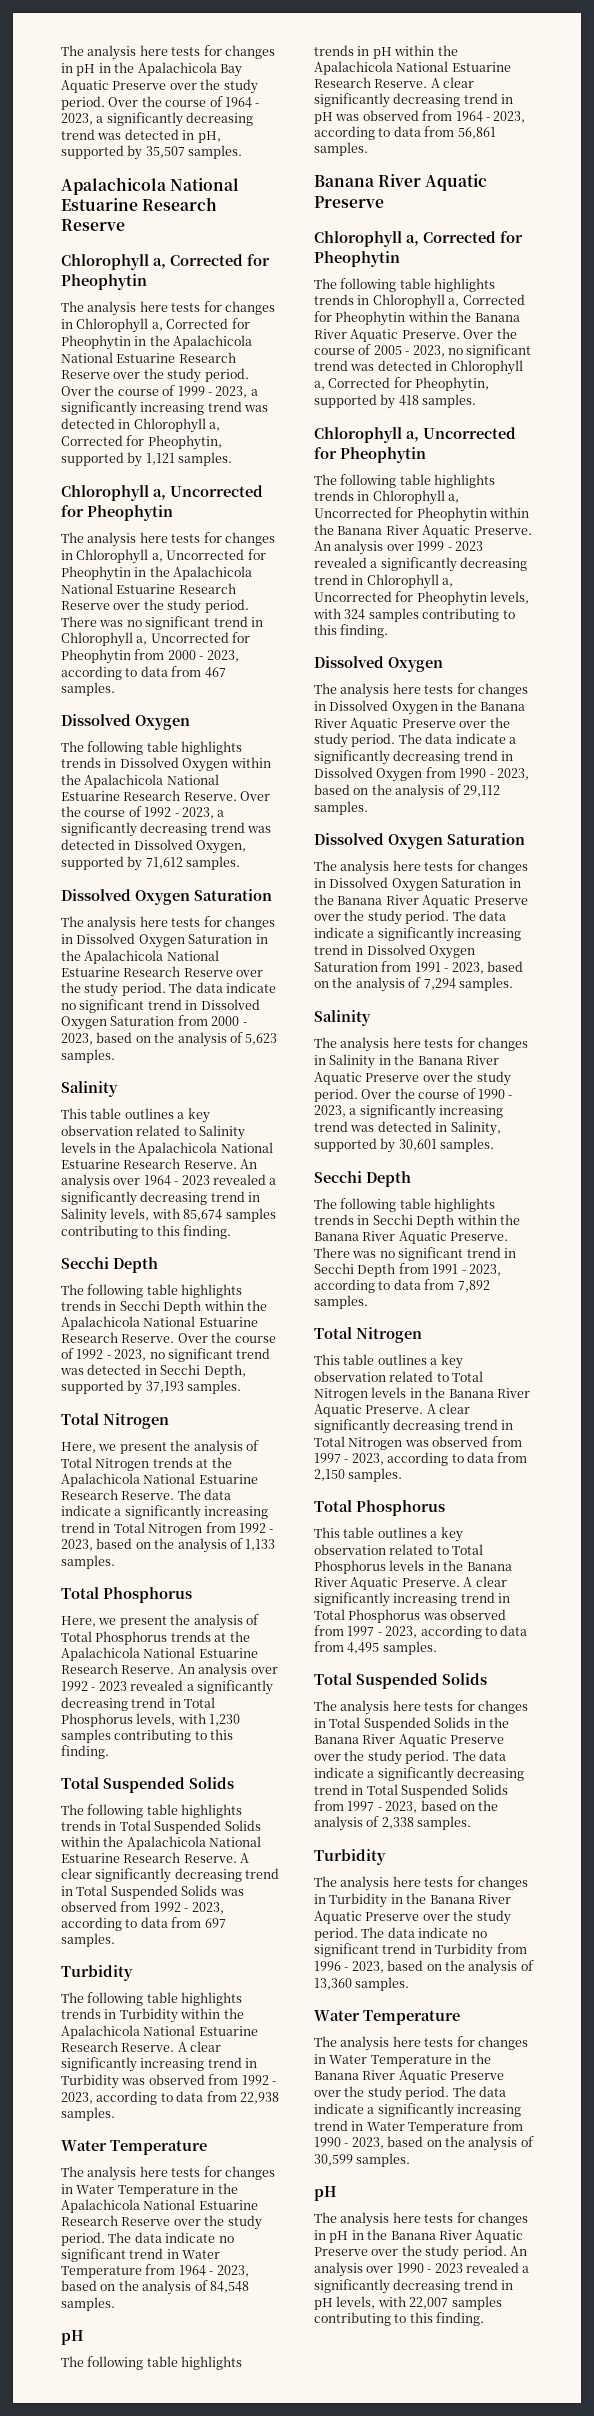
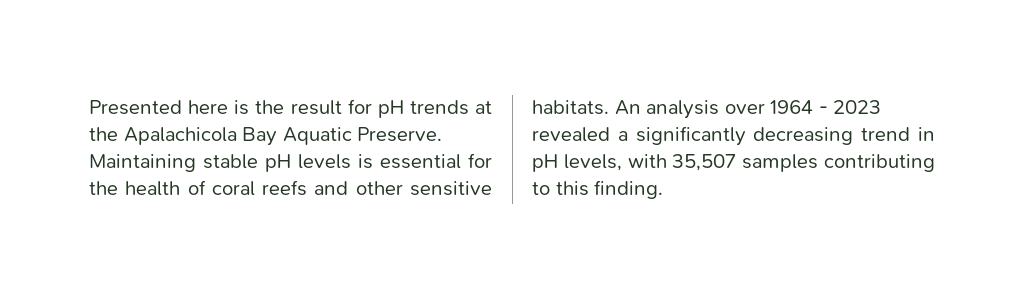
[61,45,275,60] [61,62,242,77] [61,79,258,94] [61,96,260,110] [61,112,254,127] [61,129,221,143] [61,145,243,160] [61,177,240,195] [61,197,218,211] [61,219,125,231] [61,254,270,270] [61,274,147,290] [61,301,275,316] [61,318,250,333] [61,335,253,350] [61,352,236,363] [61,368,249,383] [61,385,258,398] [61,401,269,416] [61,418,221,433] [61,435,222,450] [61,452,233,467] [61,485,263,501] [61,505,173,521] [61,532,275,547] [61,549,266,564] [61,566,253,581] [61,583,236,594] [61,599,249,614] [61,616,263,630] [61,632,251,647] [61,649,239,664] [61,666,226,680] [61,682,115,696] [61,714,190,730] [61,741,243,755] [61,757,271,772] [61,774,219,788] [61,790,271,801] [61,806,225,819] [61,822,272,837] [61,839,247,854] [61,856,241,871] [61,889,272,905] [61,916,275,931] [61,933,268,948] [61,950,219,964] [61,966,264,977] [61,982,276,997] [61,999,260,1013] [61,1015,247,1030] [61,1032,278,1047] [61,1049,115,1063] [61,1081,118,1097] [61,1108,210,1123] [61,1125,246,1140] [61,1142,273,1156] [61,1158,237,1169] The analysis here tests for changes in pH in the Apalachicola Bay Aquatic Preserve over the study period. Over the course of 1964 - 2023, a significantly decreasing trend was detected in pH, supported by 35,507 samples. // Apalachicola National Estuarine Research Reserve // Chlorophyll a, Corrected for Pheophytin // The analysis here tests for changes in Chlorophyll a, Corrected for Pheophytin in the Apalachicola National Estuarine Research Reserve over the study period. Over the course of 1999 - 2023, a significantly increasing trend was detected in Chlorophyll a, Corrected for Pheophytin, supported by 1,121 samples. // Chlorophyll a, Uncorrected for Pheophytin // The analysis here tests for changes in Chlorophyll a, Uncorrected for Pheophytin in the Apalachicola National Estuarine Research Reserve over the study period. There was no significant trend in Chlorophyll a, Uncorrected for Pheophytin from 2000 - 2023, according to data from 467 samples. // Dissolved Oxygen // The following table highlights trends in Dissolved Oxygen within the Apalachicola National Estuarine Research Reserve. Over the course of 1992 - 2023, a significantly decreasing trend was detected in Dissolved Oxygen, supported by 71,612 samples. // Dissolved Oxygen Saturation // The analysis here tests for changes in Dissolved Oxygen Saturation in the Apalachicola National Estuarine Research Reserve over the study period. The data indicate no significant trend in Dissolved Oxygen Saturation from 2000 - 2023, based on the analysis of 5,623 samples. // Salinity // This table outlines a key observation related to Salinity levels in the Apalachicola National Estuarine Research Reserve. -> [89,99,492,118] [89,127,443,146] [89,153,492,172] [89,180,492,196] [532,100,609,115] Presented here is the result for pH trends at the Apalachicola Bay Aquatic Preserve. Maintaining stable pH levels is essential for the health of coral reefs and other sensitive habitats.
[61,1208,276,1223] [61,1225,232,1239] [61,1257,158,1273] [61,1284,243,1298] [61,1300,267,1314] [61,1316,258,1330] [61,1332,276,1343] [61,1348,271,1362] [60,1364,246,1378] [61,1380,242,1395] [61,1413,169,1429] [61,1440,259,1455] [61,1457,232,1471] [61,1473,258,1487] [61,1489,232,1500] [61,1505,269,1520] [61,1522,274,1536] [61,1538,276,1553] [61,1555,115,1569] [61,1587,192,1603] [61,1614,259,1629] [61,1631,250,1645] [61,1647,258,1661] [61,1663,278,1678] [61,1680,273,1695] [61,1697,216,1711] [61,1713,241,1727] [61,1729,234,1743] [61,1745,109,1759] [61,1777,234,1793] [61,1804,243,1818] [61,1820,261,1834] [60,1836,262,1850] [61,1852,250,1863] [61,1868,280,1883] [61,1885,244,1899] [61,1901,224,1914] [61,1917,226,1931] [61,1933,115,1947] [61,1965,133,1981] [61,1992,243,2006] [61,2008,244,2023] [61,2025,258,2039] [61,2041,222,2052] [61,2057,258,2072] [61,2074,276,2089] [61,2091,279,2105] [61,2107,115,2121] [61,2140,207,2155] [61,2166,275,2181] [61,2183,238,2197] [61,2199,258,2213] [61,2215,262,2230] [61,2232,234,2246] [61,2248,221,2262] [61,2264,249,2278] [61,2280,249,2295] [61,2297,115,2311] [61,2330,84,2345] [61,2356,243,2370] [314,45,458,59] [314,61,511,75] [314,77,475,88] [314,93,514,108] [314,110,526,124] [314,126,496,140] [314,142,368,156] [314,174,488,191] [314,196,384,208] [314,231,523,247] [314,251,400,267] [314,278,496,292] [314,294,525,309] [314,311,520,326] [314,328,517,342] [314,344,532,358] [314,360,523,375] [314,377,490,392] [314,394,477,409] [314,427,516,443] [314,447,426,463] [314,474,496,488] [314,490,460,505] [314,507,530,522] [314,524,532,538] [314,540,483,555] [314,557,528,572] [314,574,454,589] [314,591,530,606] [313,608,515,622] [314,624,389,638] [314,656,443,672] [314,683,528,698] [314,700,525,715] [314,717,510,731] [314,733,516,748] [314,750,514,765] [314,767,529,782] [314,784,500,799] [314,801,368,815] [314,833,525,849] [314,860,528,875] [314,877,521,892] [314,894,528,908] [314,910,506,925] [314,927,522,942] [314,944,476,959] [314,961,523,974] [314,977,513,992] [314,1010,371,1026] [314,1037,528,1052] [314,1054,499,1069] [314,1071,511,1086] [314,1088,513,1102] [314,1104,504,1119] [314,1121,501,1136] [314,1138,495,1153] [314,1171,411,1187] [314,1198,496,1212] [314,1214,520,1228] [314,1231,509,1244] [314,1247,516,1261] [314,1263,501,1277] [314,1279,490,1293] [314,1295,368,1309] [314,1327,422,1343] [314,1354,463,1369] [314,1371,484,1382] [314,1387,530,1401] [314,1403,471,1417] [314,1419,514,1434] [314,1436,522,1450] [314,1452,528,1466] [314,1468,403,1482] [314,1500,445,1516] [314,1527,463,1542] [314,1544,484,1555] [314,1560,512,1574] [314,1576,507,1590] [314,1592,511,1607] [314,1609,507,1623] [314,1625,528,1639] [314,1641,437,1655] [314,1673,487,1689] [314,1700,528,1715] [314,1717,509,1731] [314,1734,505,1747] [314,1750,506,1765] [314,1767,525,1782] [314,1784,508,1798] [314,1800,499,1813] [314,1816,472,1831] [314,1849,386,1865] [314,1876,528,1891] [314,1893,511,1908] [314,1910,511,1925] [314,1927,487,1941] [314,1943,527,1958] [314,1960,534,1975] [314,1977,410,1991] [314,2010,460,2025] [314,2036,528,2051] [314,2053,491,2067] [314,2070,505,2083] [314,2086,506,2101] [314,2103,522,2118] [314,2120,523,2134] [314,2136,534,2151] [314,2153,411,2167] [314,2186,337,2201] [314,2212,528,2227] [314,2229,524,2243] [314,2245,527,2260] [314,2262,530,2277] [314,2279,514,2294] [314,2296,502,2310] [314,2312,485,2326] Salinity levels, with 85,674 samples contributing to this finding. // Secchi Depth // The following table highlights trends in Secchi Depth within the Apalachicola National Estuarine Research Reserve. Over the course of 1992 - 2023, no significant trend was detected in Secchi Depth, supported by 37,193 samples. // Total Nitrogen // Here, we present the analysis of Total Nitrogen trends at the Apalachicola National Estuarine Research Reserve. The data indicate a significantly increasing trend in Total Nitrogen from 1992 - 2023, based on the analysis of 1,133 samples. // Total Phosphorus // Here, we present the analysis of Total Phosphorus trends at the Apalachicola National Estuarine Research Reserve. An analysis over 1992 - 2023 revealed a significantly decreasing trend in Total Phosphorus levels, with 1,230 samples contributing to this finding. // Total Suspended Solids // The following table highlights trends in Total Suspended Solids within the Apalachicola National Estuarine Research Reserve. A clear significantly decreasing trend in Total Suspended Solids was observed from 1992 - 2023, according to data from 697 samples. // Turbidity // The following table highlights trends in Turbidity within the Apalachicola National Estuarine Research Reserve. A clear significantly increasing trend in Turbidity was observed from 1992 - 2023, according to data from 22,938 samples. // Water Temperature // The analysis here tests for changes in Water Temperature in the Apalachicola National Estuarine Research Reserve over the study period. The data indicate no significant trend in Water Temperature from 1964 - 2023, based on the analysis of 84,548 samples. // pH // The following table highlights trends in pH within the Apalachicola National Estuarine Research Reserve. A clear significantly decreasing trend in pH was observed from 1964 - 2023, according to data from 56,861 samples. // Banana River Aquatic Preserve // Chlorophyll a, Corrected for Pheophytin // The following table highlights trends in Chlorophyll a, Corrected for Pheophytin within the Banana River Aquatic Preserve. Over the course of 2005 - 2023, no significant trend was detected in Chlorophyll a, Corrected for Pheophytin, supported by 418 samples. // Chlorophyll a, Uncorrected for Pheophytin // The following table highlights trends in Chlorophyll a, Uncorrected for Pheophytin within the Banana River Aquatic Preserve. An analysis over 1999 - 2023 revealed a significantly decreasing trend in Chlorophyll a, Uncorrected for Pheophytin levels, with 324 samples contributing to this finding. // Dissolved Oxygen // The analysis here tests for changes in Dissolved Oxygen in the Banana River Aquatic Preserve over the study period. The data indicate a significantly decreasing trend in Dissolved Oxygen from 1990 - 2023, based on the analysis of 29,112 samples. // Dissolved Oxygen Saturation // The analysis here tests for changes in Dissolved Oxygen Saturation in the Banana River Aquatic Preserve over the study period. The data indicate a significantly increasing trend in Dissolved Oxygen Saturation from 1991 - 2023, based on the analysis of 7,294 samples. // Salinity // The analysis here tests for changes in Salinity in the Banana River Aquatic Preserve over the study period. Over the course of 1990 - 2023, a significantly increasing trend was detected in Salinity, supported by 30,601 samples. // Secchi Depth // The following table highlights trends in Secchi Depth within the Banana River Aquatic Preserve. There was no significant trend in Secchi Depth from 1991 - 2023, according to data from 7,892 samples. // Total Nitrogen // This table outlines a key observation related to Total Nitrogen levels in the Banana River Aquatic Preserve. A clear significantly decreasing trend in Total Nitrogen was observed from 1997 - 2023, according to data from 2,150 samples. // Total Phosphorus // This table outlines a key observation related to Total Phosphorus levels in the Banana River Aquatic Preserve. A clear significantly increasing trend in Total Phosphorus was observed from 1997 - 2023, according to data from 4,495 samples. // Total Suspended Solids // The analysis here tests for changes in Total Suspended Solids in the Banana River Aquatic Preserve over the study period. The data indicate a significantly decreasing trend in Total Suspended Solids from 1997 - 2023, based on the analysis of 2,338 samples. // Turbidity // The analysis here tests for changes in Turbidity in the Banana River Aquatic Preserve over the study period. The data indicate no significant trend in Turbidity from 1996 - 2023, based on the analysis of 13,360 samples. // Water Temperature // The analysis here tests for changes in Water Temperature in the Banana River Aquatic Preserve over the study period. The data indicate a significantly increasing trend in Water Temperature from 1990 - 2023, based on the analysis of 30,599 samples. // pH // The analysis here tests for changes in pH in the Banana River Aquatic Preserve over the study period. An analysis over 1990 - 2023 revealed a significantly decreasing trend in pH levels, with 22,007 samples contributing to this finding. -> [532,154,935,172] [532,180,664,199] pH levels, with 35,507 samples contributing to this finding.

